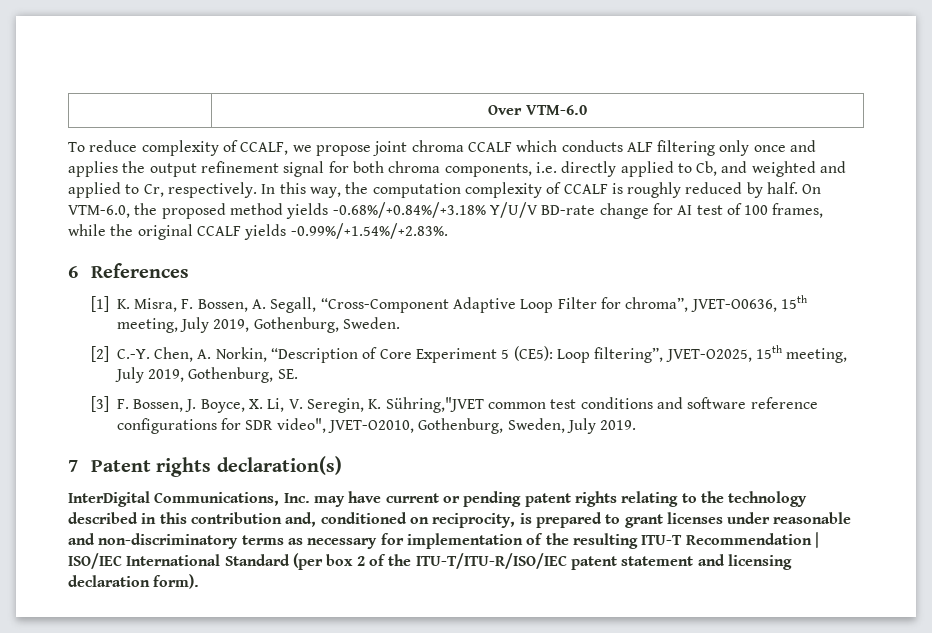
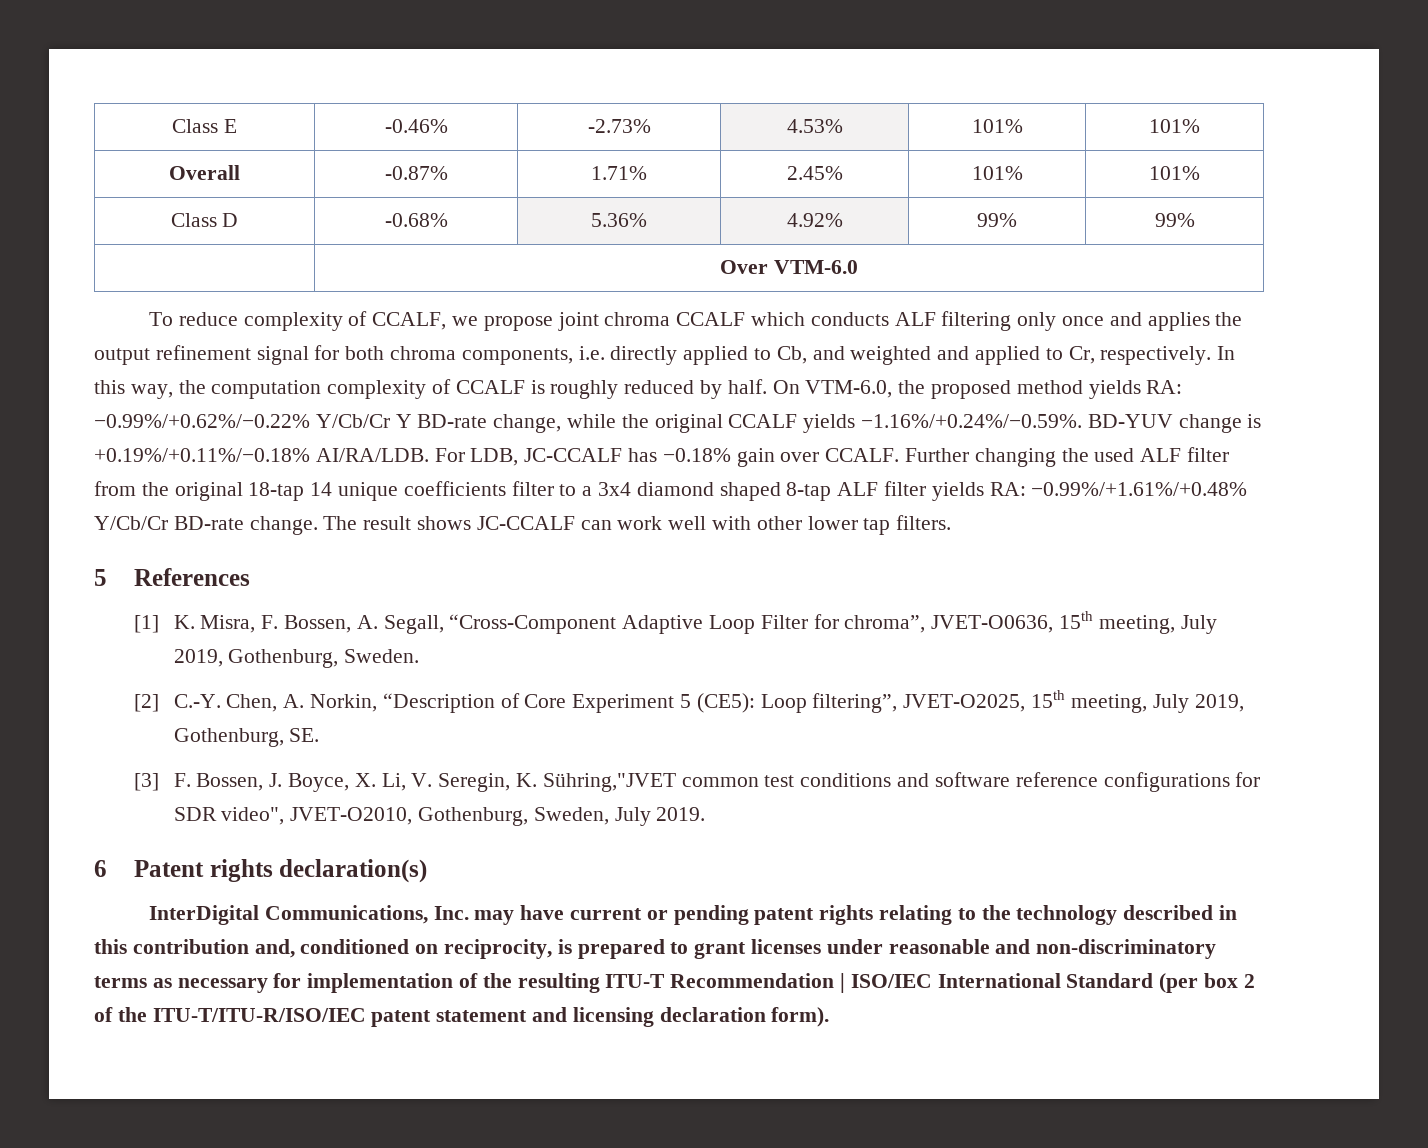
(488, 110) none -> [172,119,237,133] [384,119,448,133] [587,119,651,133] [786,119,843,133] [971,119,1023,133] [1149,119,1200,133] [169,165,240,180] [384,166,448,180] [591,166,647,180] [786,166,843,180] [971,166,1023,180] [1149,166,1200,180] [170,213,239,227] [384,213,448,227] [591,213,647,227] [786,213,843,227] [977,213,1017,227] [1154,213,1195,227] Class E | -0.46% | -2.73% | 4.53% | 101% | 101% // Overall | -0.87% | 1.71% | 2.45% | 101% | 101% // Class D | -0.68% | 5.36% | 4.92% | 99% | 99% //
[332,202,824,219] -0.68%/+0.84%/+3.18% Y/U/V BD-rate change for AI test of 100 frames, -> [1146,380,1183,394] [94,414,562,433] RA: −0.99%/+0.62%/−0.22% Y/Cb/Cr Y BD-rate change,
[290,223,448,239] [68,266,78,278] -0.99%/+1.54%/+2.83%. // 6 -> [861,414,1262,433] [94,447,1230,467] [94,481,1248,501] [94,515,952,535] [94,569,107,586] −1.16%/+0.24%/−0.59%. BD-YUV change is +0.19%/+0.11%/−0.18% AI/RA/LDB. For LDB, JC-CCALF has −0.18% gain over CCALF. Further changing the used ALF filter from the original 18-tap 14 unique coefficients filter to a 3x4 diamond shaped 8-tap ALF filter yields RA: −0.99%/+1.61%/+0.48% Y/Cb/Cr BD-rate change. The result shows JC-CCALF can work well with other lower tap filters. // 5
[68,460,78,472] 7 -> [94,860,107,877] 6

